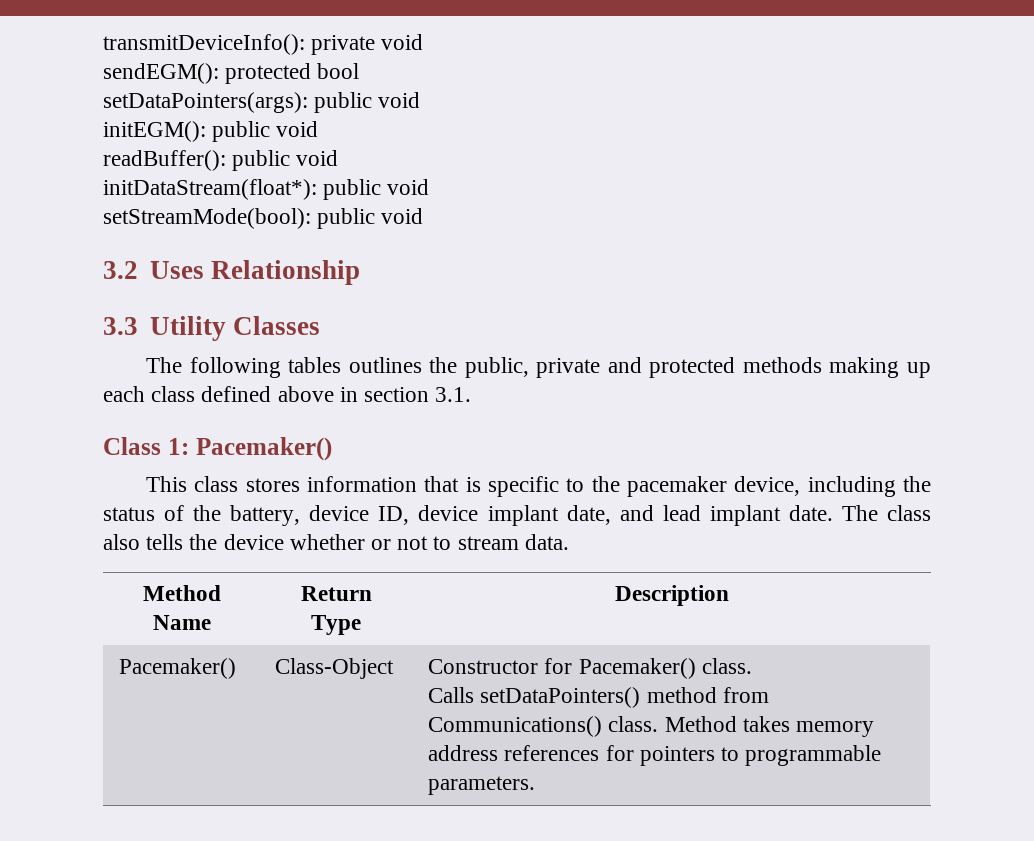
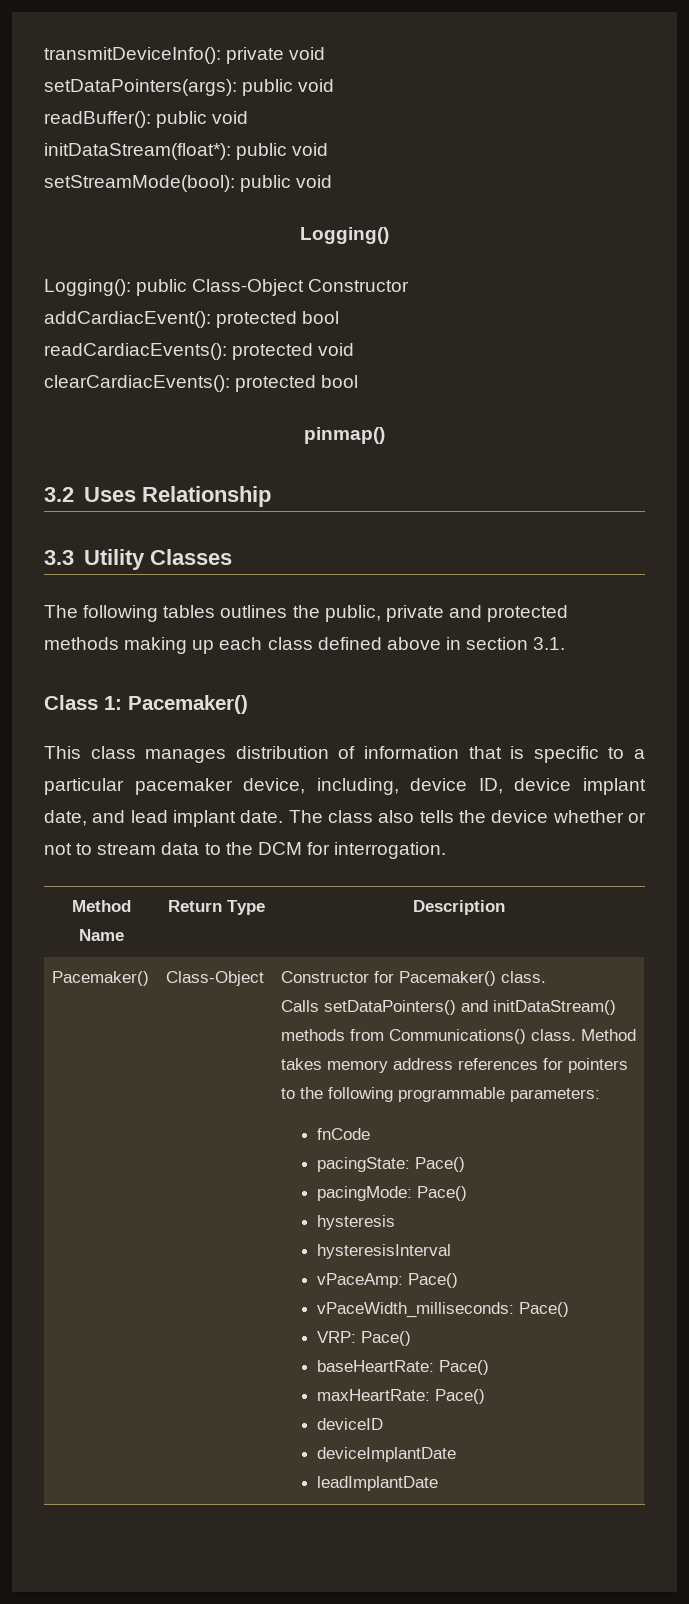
[103,63,360,84] // sendEGM(): protected bool -> (326, 53) none
[103,121,319,142] // initEGM(): public void -> (335, 85) none
(424, 216) none -> [300,227,389,244] [44,279,410,296] [44,311,340,328] [44,343,355,360] [44,375,359,392] [304,427,385,444] // Logging() // Logging(): public Class-Object Constructor // addCardiacEvent(): protected bool // readCardiacEvents(): protected void // clearCardiacEvents(): protected bool // pinmap()
[245,478,300,492] stores -> [145,746,356,763] manages distribution of
[591,476,931,497] [103,505,301,526] the pacemaker device, including the status of the battery, -> [634,749,646,759] [44,778,399,795] a particular pacemaker device, including,
[524,534,569,550] data. -> [161,842,447,859] data to the DCM for interrogation.
[646,687,717,703] method -> [460,1000,616,1015] [280,1029,345,1041] and initDataStream() methods
[745,745,882,766] [428,776,536,795] programmable parameters. -> [299,1087,600,1102] [316,1128,370,1140] [316,1157,465,1172] [316,1186,467,1201] [316,1215,395,1230] [316,1244,451,1259] [316,1273,458,1288] [316,1302,569,1318] [316,1331,411,1346] [316,1360,489,1375] [316,1389,485,1404] [316,1418,383,1430] [316,1447,456,1462] [316,1476,438,1491] the following programmable parameters: // fnCode // pacingState: Pace() // pacingMode: Pace() // hysteresis // hysteresisInterval // vPaceAmp: Pace() // vPaceWidth_milliseconds: Pace() // VRP: Pace() // baseHeartRate: Pace() // maxHeartRate: Pace() // deviceID // deviceImplantDate // leadImplantDate

